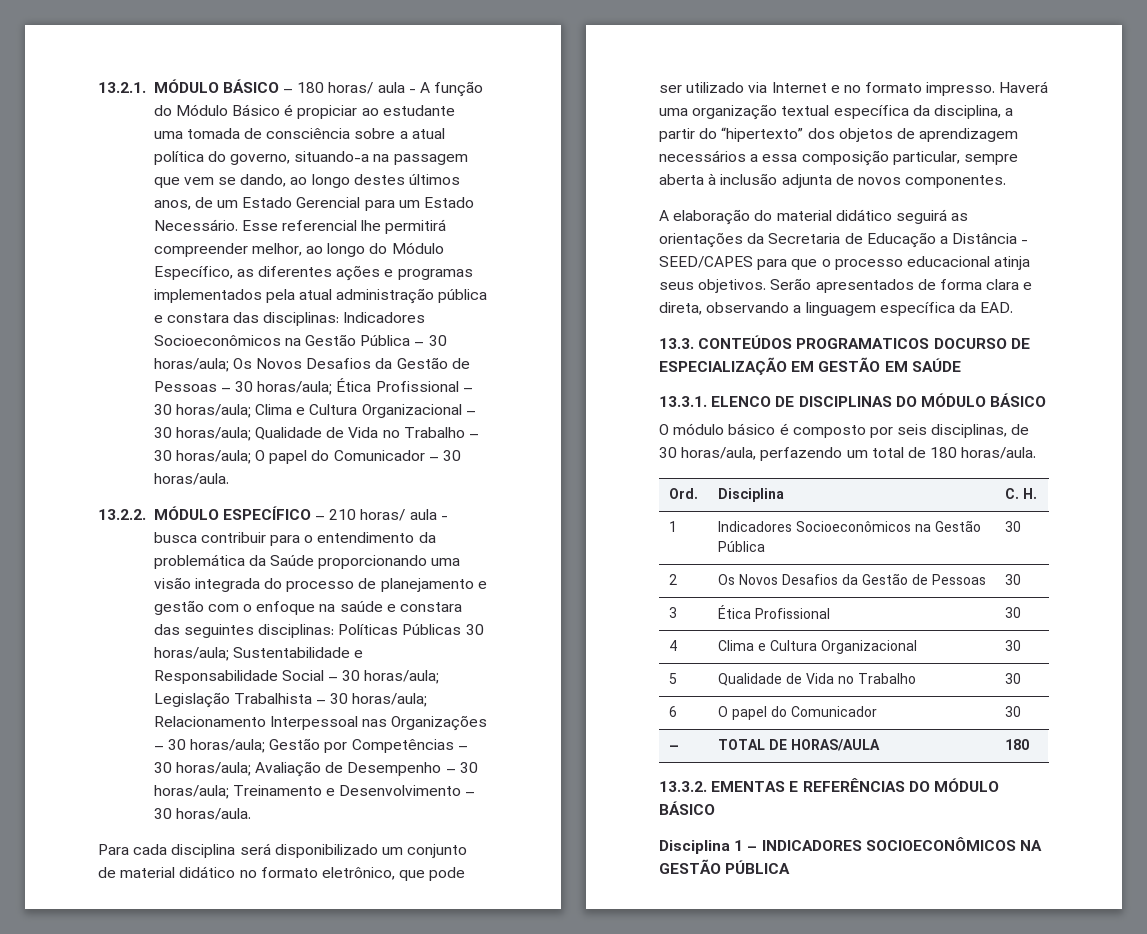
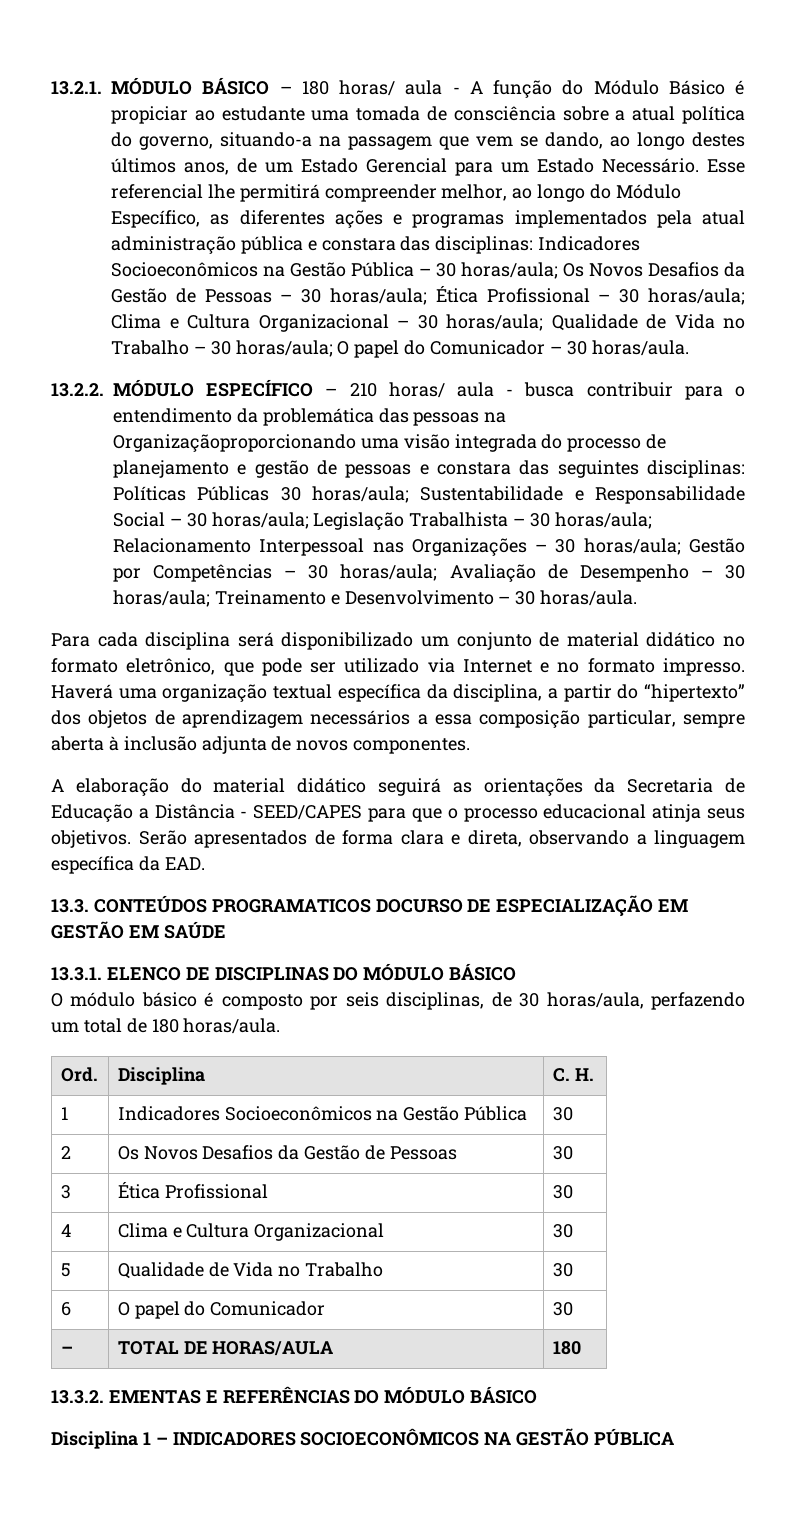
[248,555,428,569] da Saúde proporcionando -> [378,408,507,426] [113,434,356,452] das pessoas na Organizaçãoproporcionando
[207,601,383,615] com o enfoque na saúde -> [317,460,412,478] de pessoas

